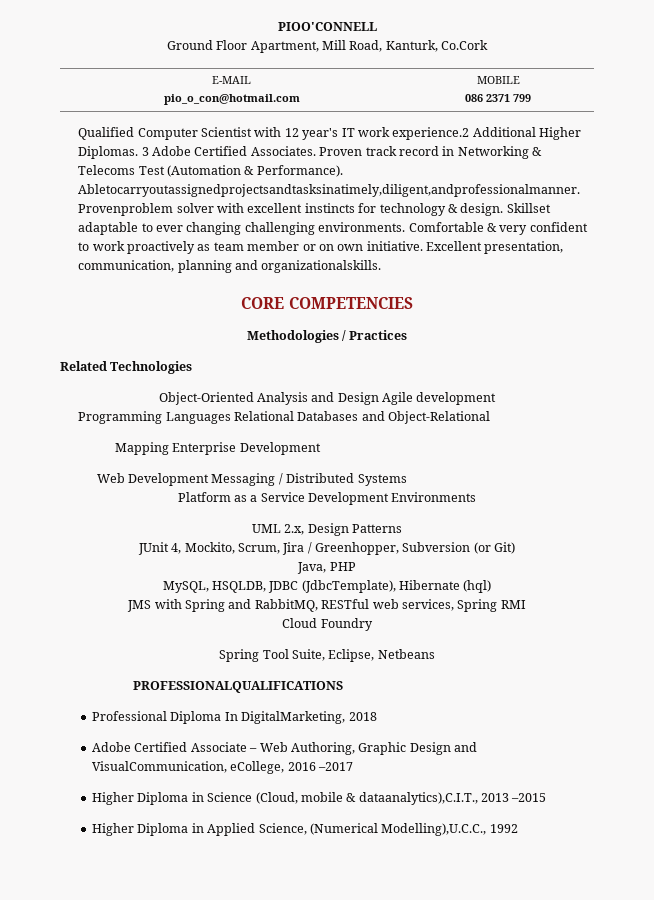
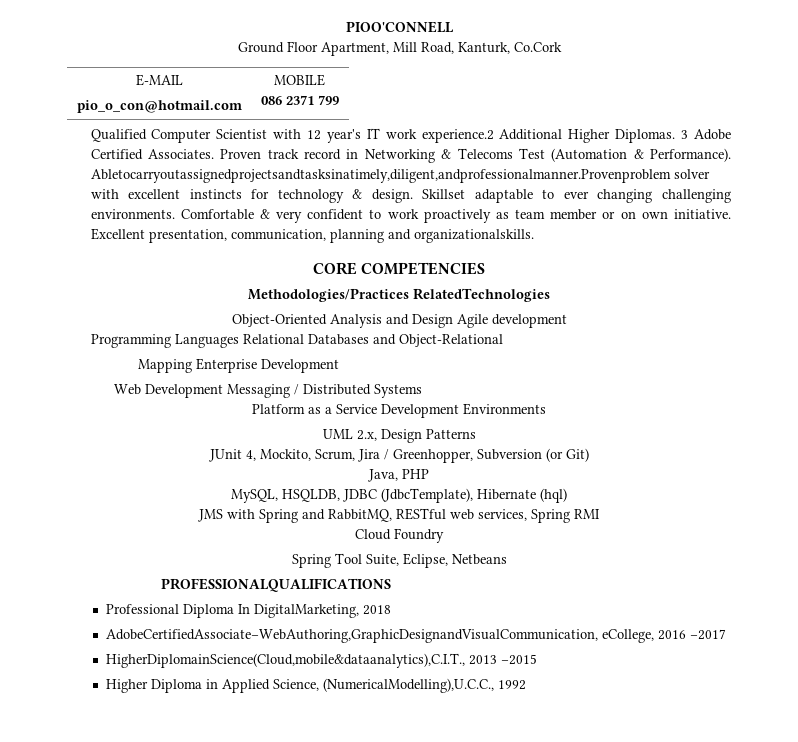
[246,330,408,343] [60,361,193,374] Methodologies / Practices // Related Technologies -> [248,288,550,302] Methodologies/Practices RelatedTechnologies
[92,742,478,755] [92,761,354,774] [92,792,478,805] Adobe Certified Associate – Web Authoring, Graphic Design and VisualCommunication, eCollege, 2016 –2017 // Higher Diploma in Science (Cloud, mobile & dataanalytics),C.I.T., -> [106,629,727,643] [106,653,466,668] AdobeCertifiedAssociate–WebAuthoring,GraphicDesignandVisualCommunication, eCollege, 2016 –2017 // HigherDiplomainScience(Cloud,mobile&dataanalytics),C.I.T.,
[309,823,487,836] (Numerical Modelling),U.C.C., -> [323,678,495,693] (NumericalModelling),U.C.C.,

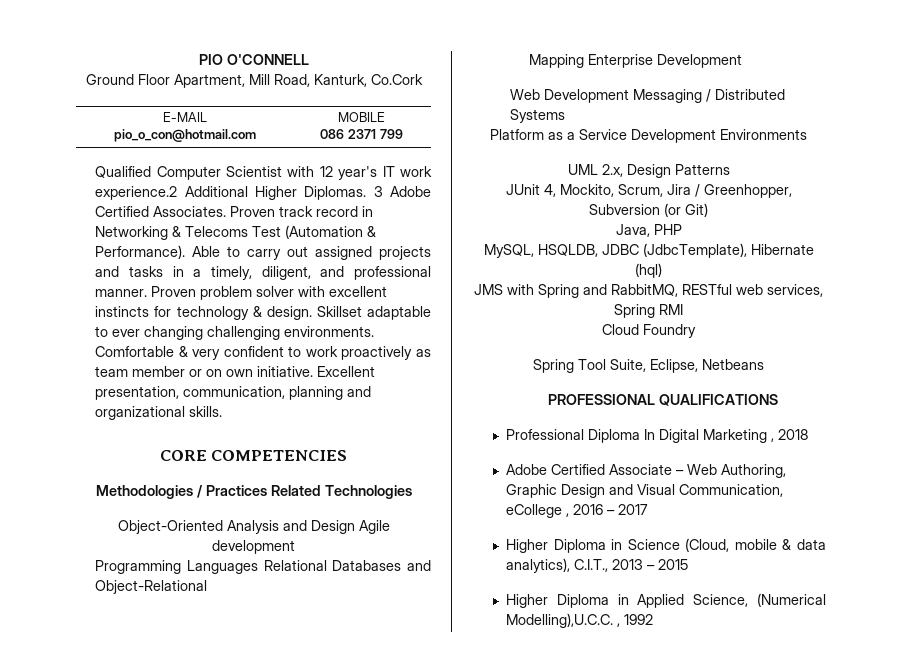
[345,21,454,33] PIOO'CONNELL -> [198,54,309,65] PIO O'CONNELL
[90,169,671,183] Abletocarryoutassignedprojectsandtasksinatimely,diligent,andprofessionalmanner.Provenproblem -> [192,246,432,260] [95,266,431,280] [95,286,253,300] Able to carry out assigned projects and tasks in a timely, diligent, and professional manner. Proven problem
[413,229,534,243] organizationalskills. -> [95,406,223,420] organizational skills.
[248,288,550,302] Methodologies/Practices RelatedTechnologies -> [95,485,412,499] Methodologies / Practices Related Technologies
[161,578,392,592] PROFESSIONALQUALIFICATIONS -> [548,394,779,406] PROFESSIONAL QUALIFICATIONS
[254,604,392,618] [106,629,727,643] [106,653,538,668] DigitalMarketing, 2018 // AdobeCertifiedAssociate–WebAuthoring,GraphicDesignandVisualCommunication, eCollege, 2016 –2017 // HigherDiplomainScience(Cloud,mobile&dataanalytics),C.I.T., 2013 –2015 -> [659,429,809,443] [506,464,787,478] [506,484,784,498] [506,504,649,518] [506,538,826,553] [506,558,689,573] Digital Marketing , 2018 // Adobe Certified Associate – Web Authoring, Graphic Design and Visual Communication, eCollege , 2016 – 2017 // Higher Diploma in Science (Cloud, mobile & data analytics), C.I.T., 2013 – 2015
[323,678,495,693] (NumericalModelling),U.C.C., -> [757,593,826,607] [506,613,621,628] (Numerical Modelling),U.C.C. ,

